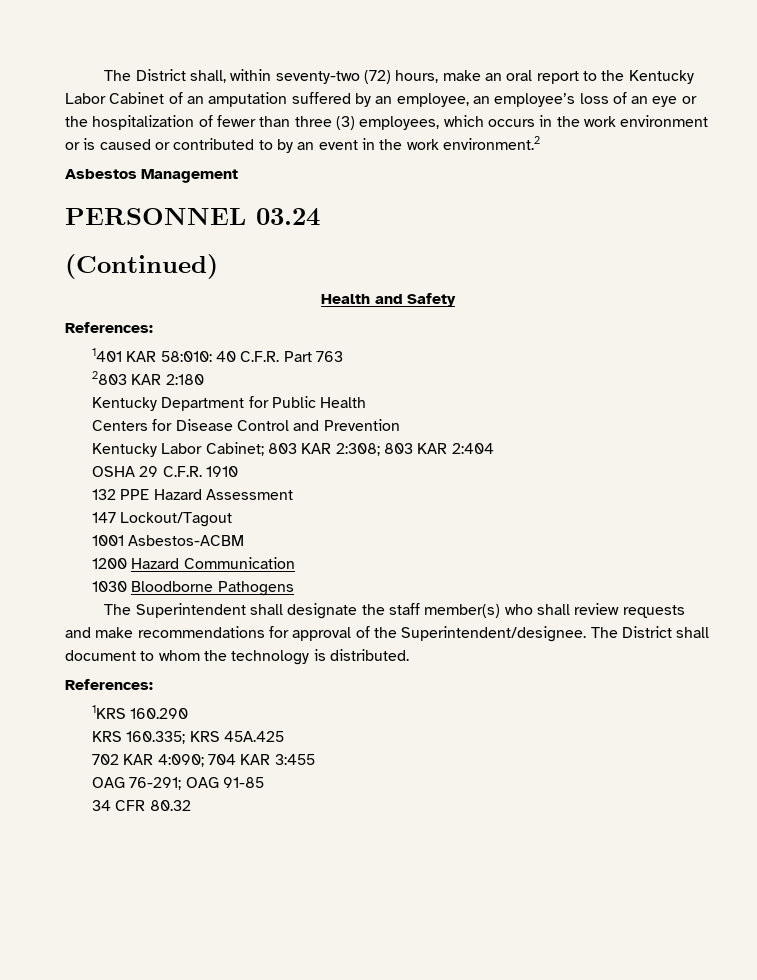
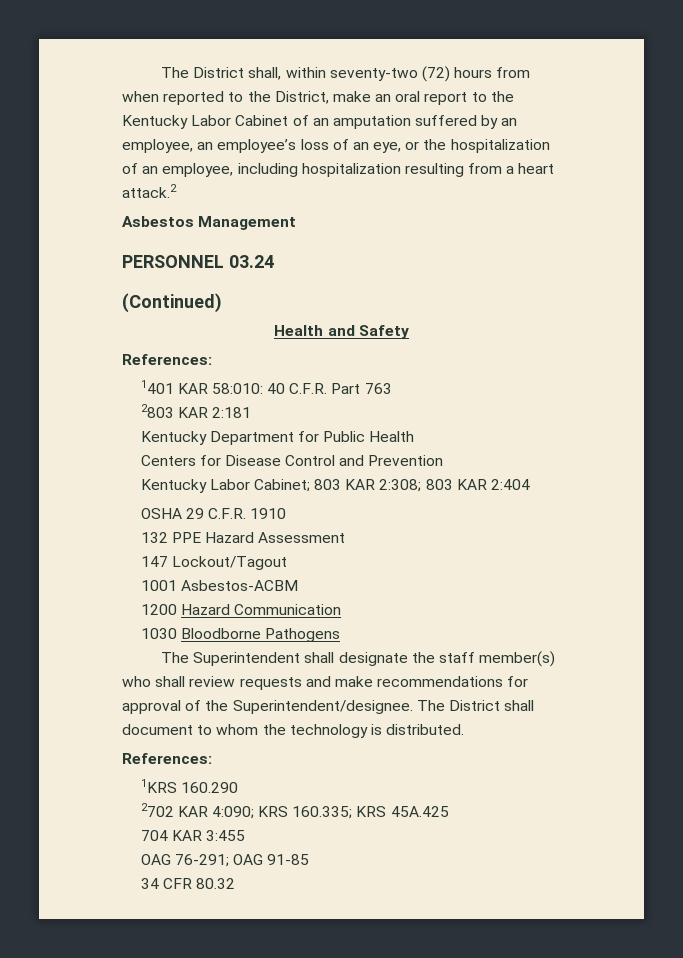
[395,70,439,83] hours, -> [454,67,531,78] [122,91,329,105] hours from when reported to the District,
[652,96,678,107] eye -> [373,142,402,153] eye,
[216,115,709,130] [65,136,540,153] fewer than three (3) employees, which occurs in the work environment or is caused or contributed to by an event in the work environment.2 -> [142,163,555,177] [122,184,177,198] an employee, including hospitalization resulting from a heart attack.2
[165,374,204,385] 2:180 -> [211,407,251,418] 2:181
(189, 713) none -> [140,803,254,819] 2702 KAR 4:090;
[91,754,204,767] 702 KAR 4:090; -> (449, 811) none

